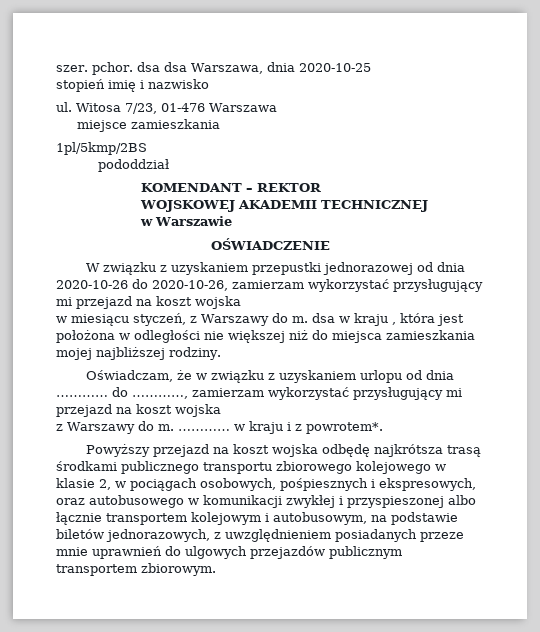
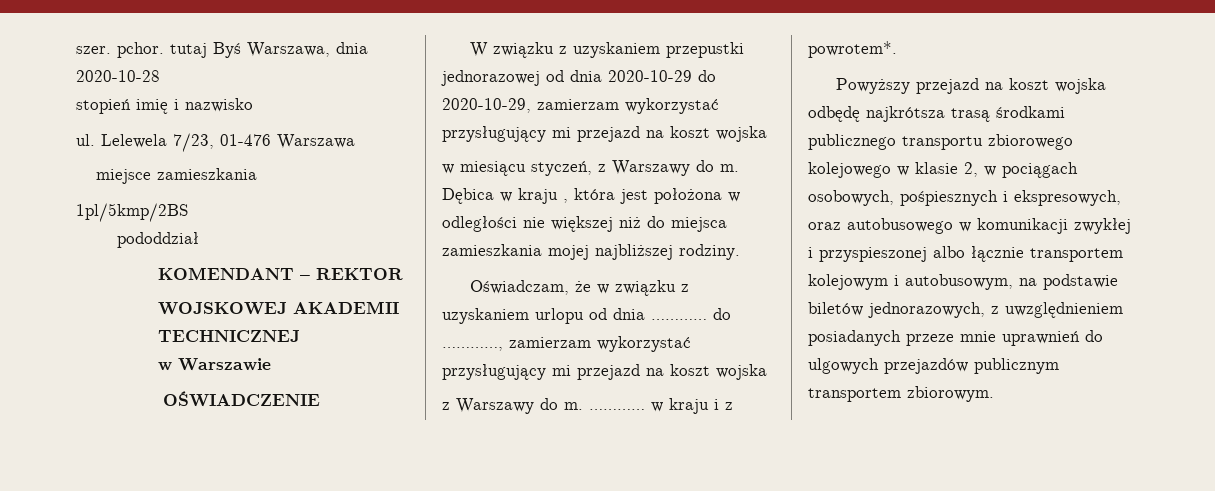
[136,62,187,72] dsa dsa -> [170,42,241,58] tutaj Byś
[298,63,371,72] 2020-10-25 -> [76,70,160,82] 2020-10-28
[76,103,121,112] Witosa -> [101,134,167,148] Lelewela
[56,279,228,291] 2020-10-26 do 2020-10-26, -> [608,70,716,82] [442,98,531,113] 2020-10-29 do 2020-10-29,
[311,313,335,323] dsa -> [442,188,494,204] Dębica

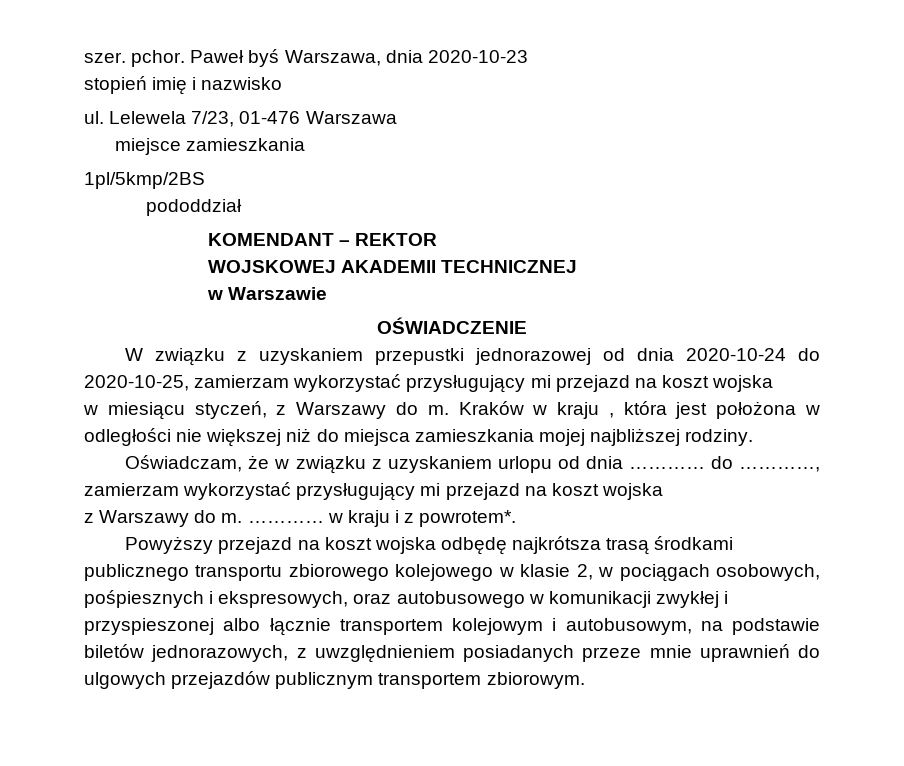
[170,42,241,58] tutaj Byś -> [190,49,280,67] Paweł byś
[76,70,160,82] 2020-10-28 -> [427,50,528,63] 2020-10-23
[608,70,716,82] [442,98,531,113] 2020-10-29 do 2020-10-29, -> [686,348,820,361] [84,375,189,391] 2020-10-24 do 2020-10-25,
[442,188,494,204] Dębica -> [458,401,524,415] Kraków

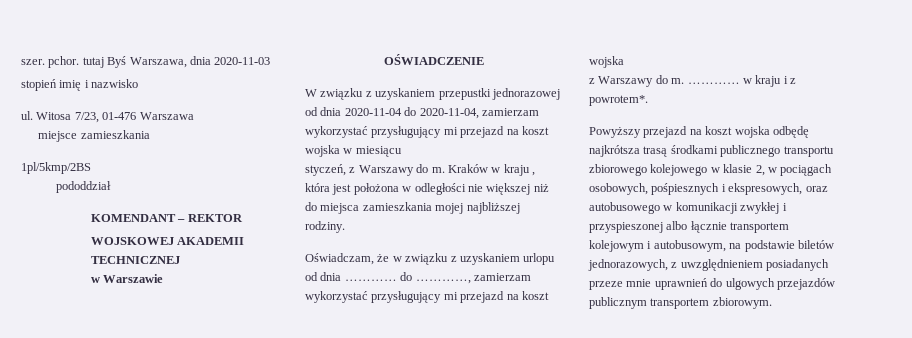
[190,49,280,67] Paweł byś -> [82,56,127,68] tutaj Byś
[427,50,528,63] 2020-10-23 -> [214,57,271,65] 2020-11-03
[109,111,187,124] Lelewela -> [36,112,72,120] Witosa
[686,348,820,361] [84,374,774,393] 2020-10-24 do 2020-10-25, zamierzam wykorzystać przysługujący mi przejazd na koszt wojska // -> [344,107,539,119] [305,126,549,138] [305,145,340,157] 2020-11-04 do 2020-11-04, zamierzam wykorzystać przysługujący mi przejazd na koszt wojska
(185, 411) none -> (402, 151) //

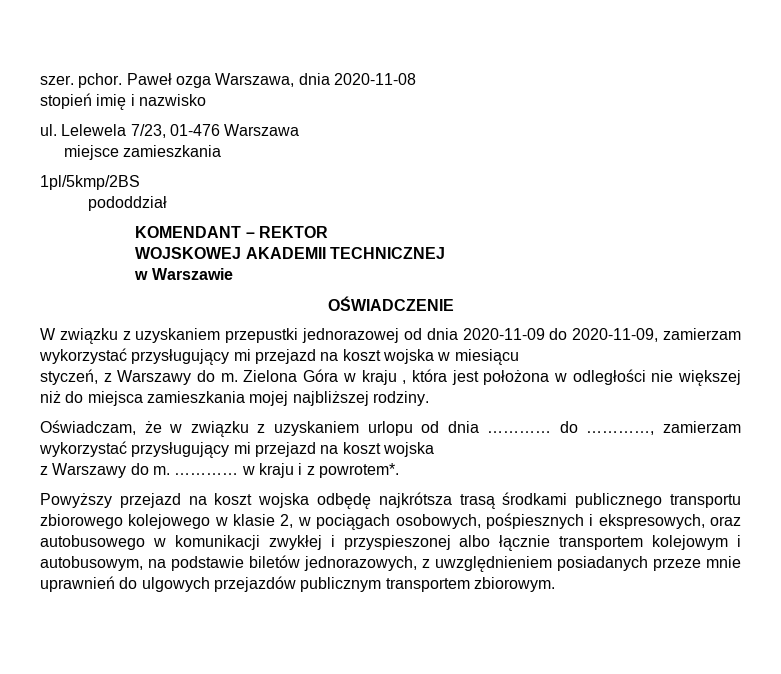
[82,56,127,68] tutaj Byś -> [126,73,211,88] Paweł ozga
[214,57,271,65] 2020-11-03 -> [333,73,416,85] 2020-11-08
[36,112,72,120] Witosa -> [61,124,127,136] Lelewela
[344,107,479,119] 2020-11-04 do 2020-11-04, -> [462,328,659,342] 2020-11-09 do 2020-11-09,
[447,164,488,173] Kraków -> [243,369,339,382] Zielona Góra

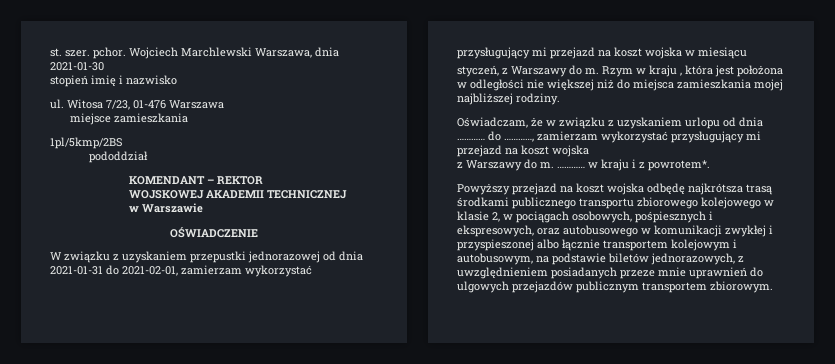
(40, 80) none -> [50,48,62,57] st.
[126,73,211,88] Paweł ozga -> [129,47,252,59] Wojciech Marchlewski
[333,73,416,85] 2020-11-08 -> [50,62,104,71] 2021-01-30
[61,124,127,136] Lelewela -> [67,99,103,109] Witosa
[462,328,659,342] 2020-11-09 do 2020-11-09, -> [50,265,178,276] 2021-01-31 do 2021-02-01,
[243,369,339,382] Zielona Góra -> [602,66,633,77] Rzym

